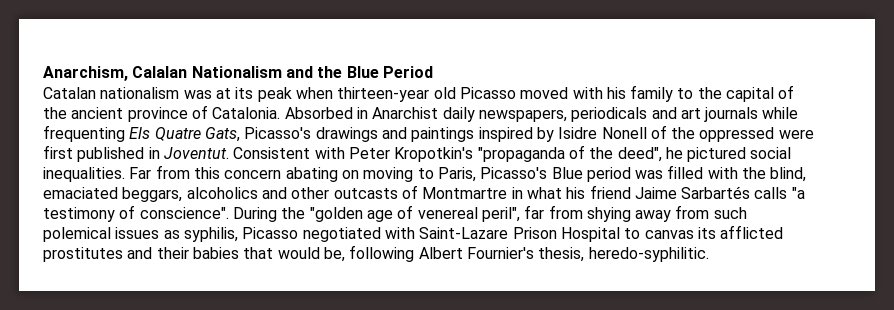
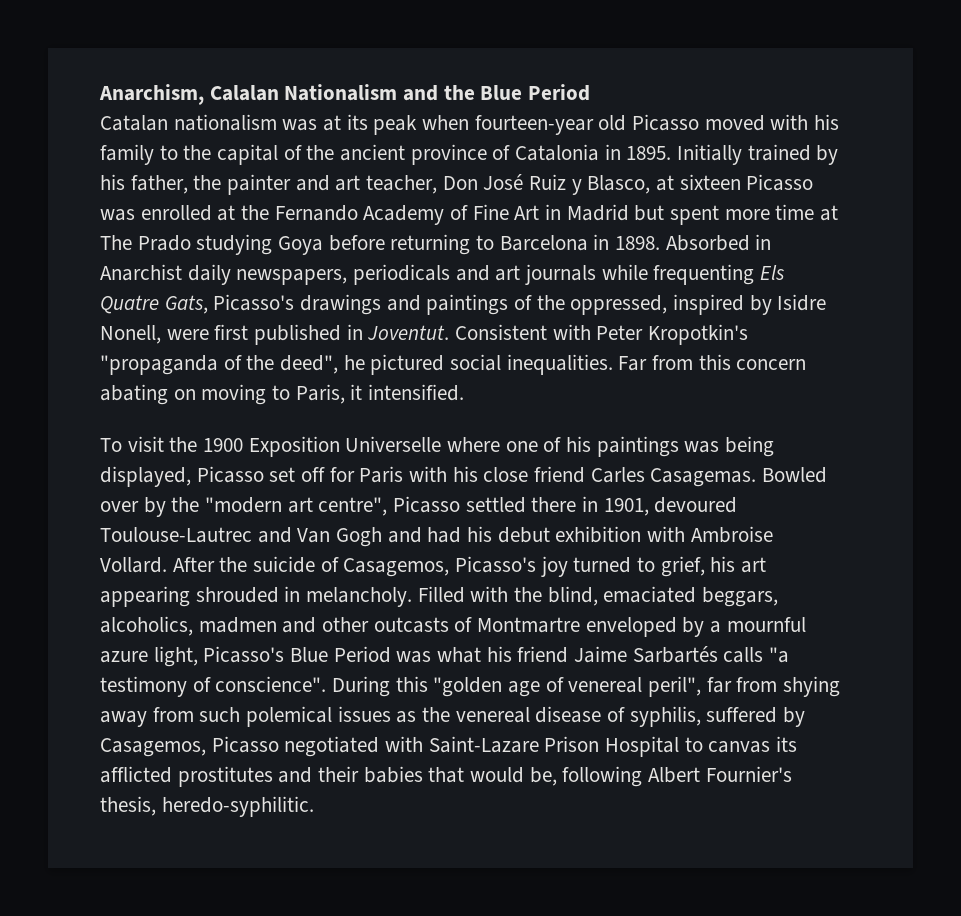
[337,87,430,102] thirteen-year -> [474,115,594,135] fourteen-year
[212,107,281,119] Catalonia. -> [515,144,839,165] [100,174,814,195] [100,204,839,225] [100,234,661,255] Catalonia in 1895. Initially trained by his father, the painter and art teacher, Don José Ruiz y Blasco, at sixteen Picasso was enrolled at the Fernando Academy of Fine Art in Madrid but spent more time at The Prado studying Goya before returning to Barcelona in 1898.
[478,125,775,142] inspired by Isidre Nonell of the oppressed -> [514,294,827,315] [100,325,161,344] of the oppressed, inspired by Isidre Nonell,
[480,165,704,182] Picasso's Blue period was filled -> [350,384,465,401] [100,436,775,457] [100,466,828,487] [100,496,738,517] [100,526,773,547] [100,556,767,577] [100,586,465,607] it intensified. // To visit the 1900 Exposition Universelle where one of his paintings was being displayed, Picasso set off for Paris with his close friend Carles Casagemas. Bowled over by the "modern art centre", Picasso settled there in 1901, devoured Toulouse-Lautrec and Van Gogh and had his debut exhibition with Ambroise Vollard. After the suicide of Casagemos, Picasso's joy turned to grief, his art appearing shrouded in melancholy. Filled
[186,187,258,199] alcoholics -> [100,616,277,636] alcoholics, madmen
[511,187,523,199] in -> [585,617,806,637] [100,646,432,667] enveloped by a mournful azure light, Picasso's Blue Period was
[281,207,306,219] the -> [395,676,428,692] this
[183,227,238,242] syphilis, -> [422,706,806,727] [100,738,206,757] the venereal disease of syphilis, suffered by Casagemos,

